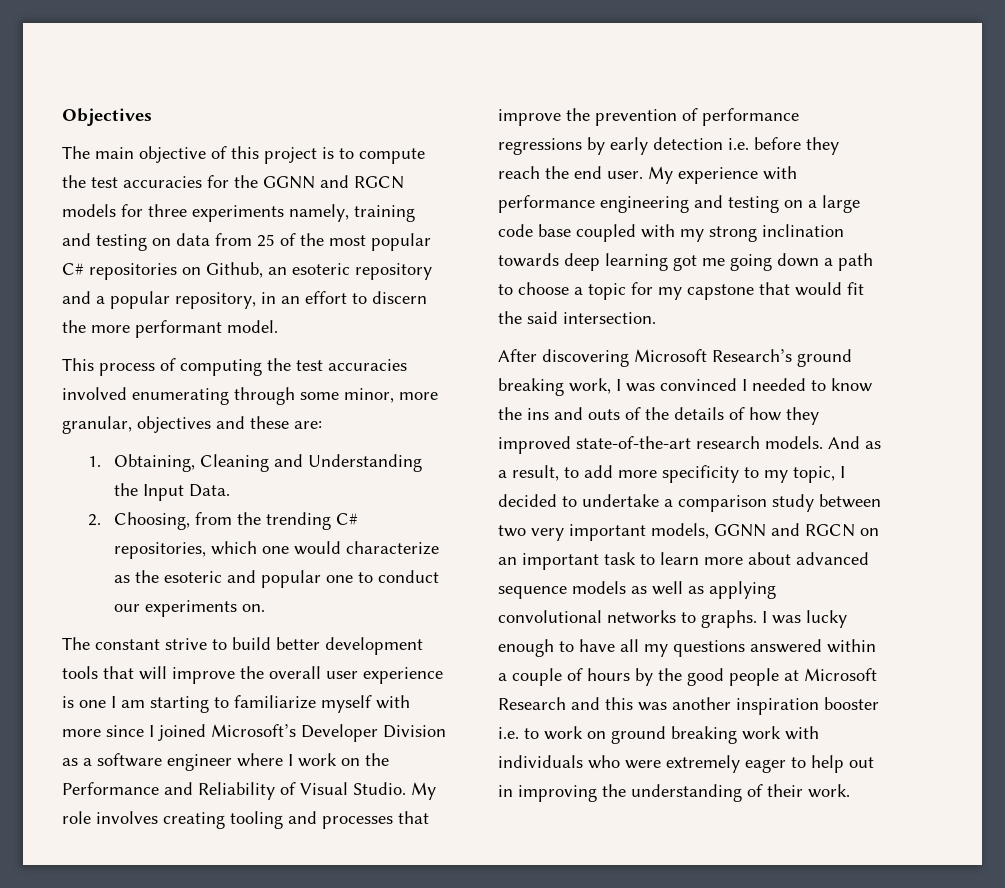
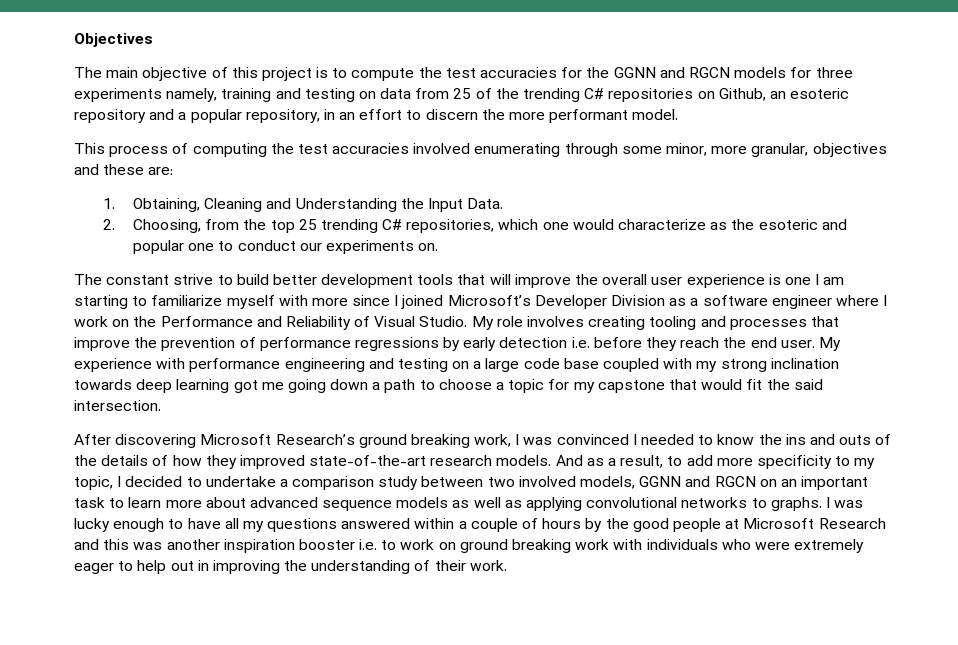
[329,233,431,251] most popular -> [523,88,581,102] trending
(261, 518) none -> [270,219,317,233] top 25
[531,524,646,541] very important -> [518,476,576,487] involved

